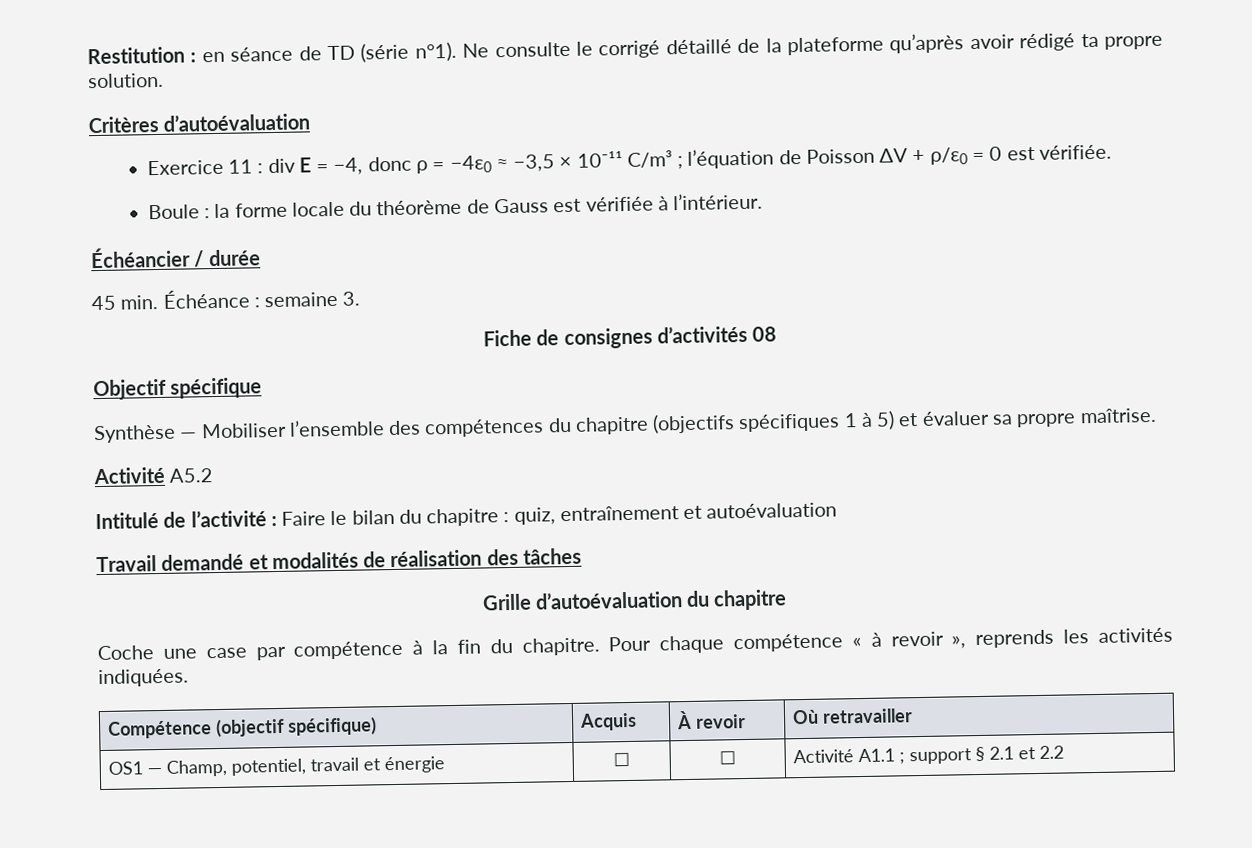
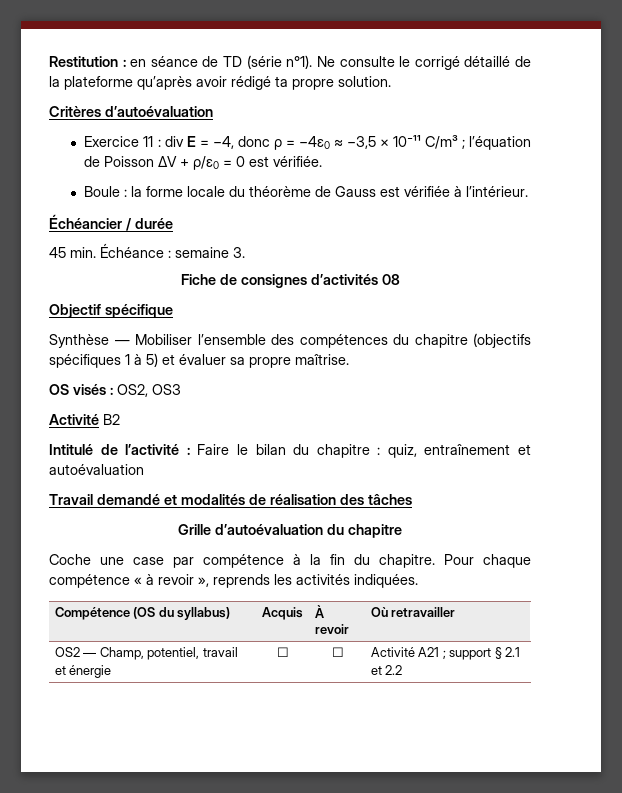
[93,466,214,485] // Activité A5.2 -> [49,384,181,397] [49,414,120,425] // OS visés : OS2, OS3 // Activité B2
[215,716,377,738] (objectif spécifique) -> [133,607,231,620] (OS du syllabus)
[108,761,144,775] OS1 -> [54,647,80,657] OS2
[858,748,896,763] A1.1 -> [418,647,440,657] A21

